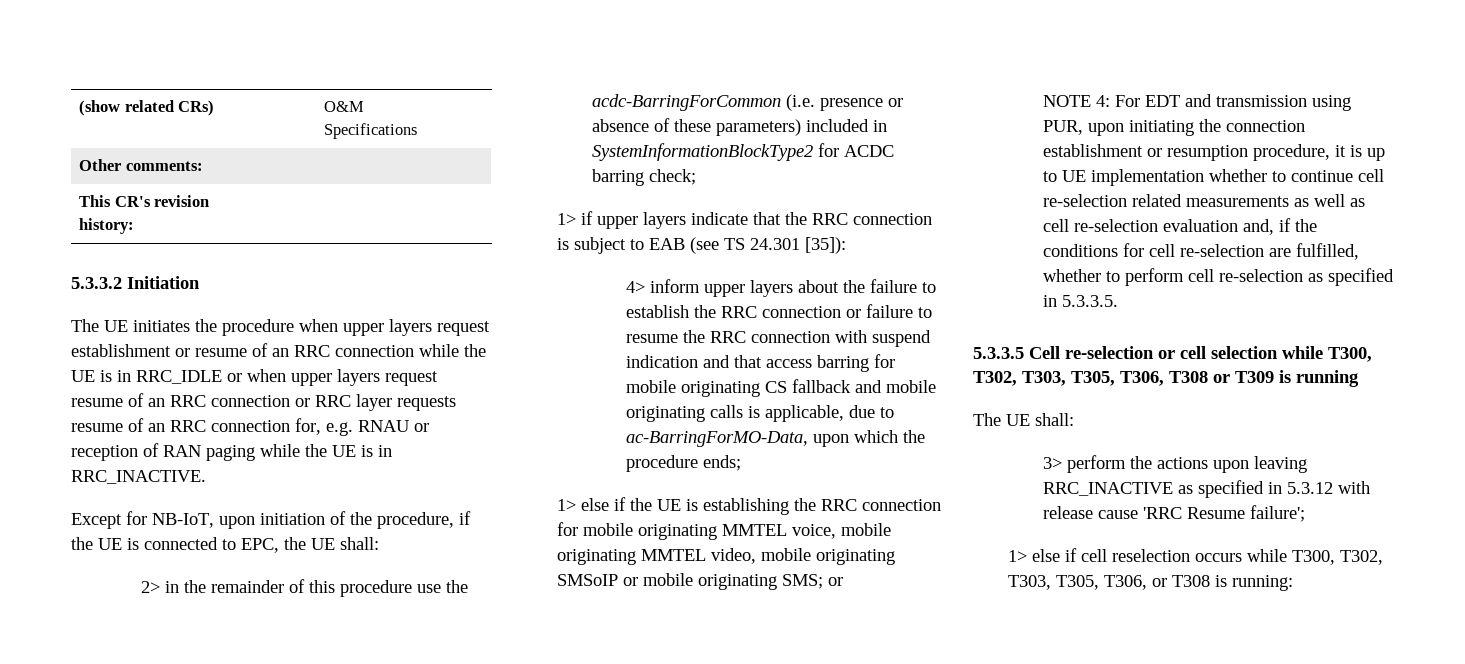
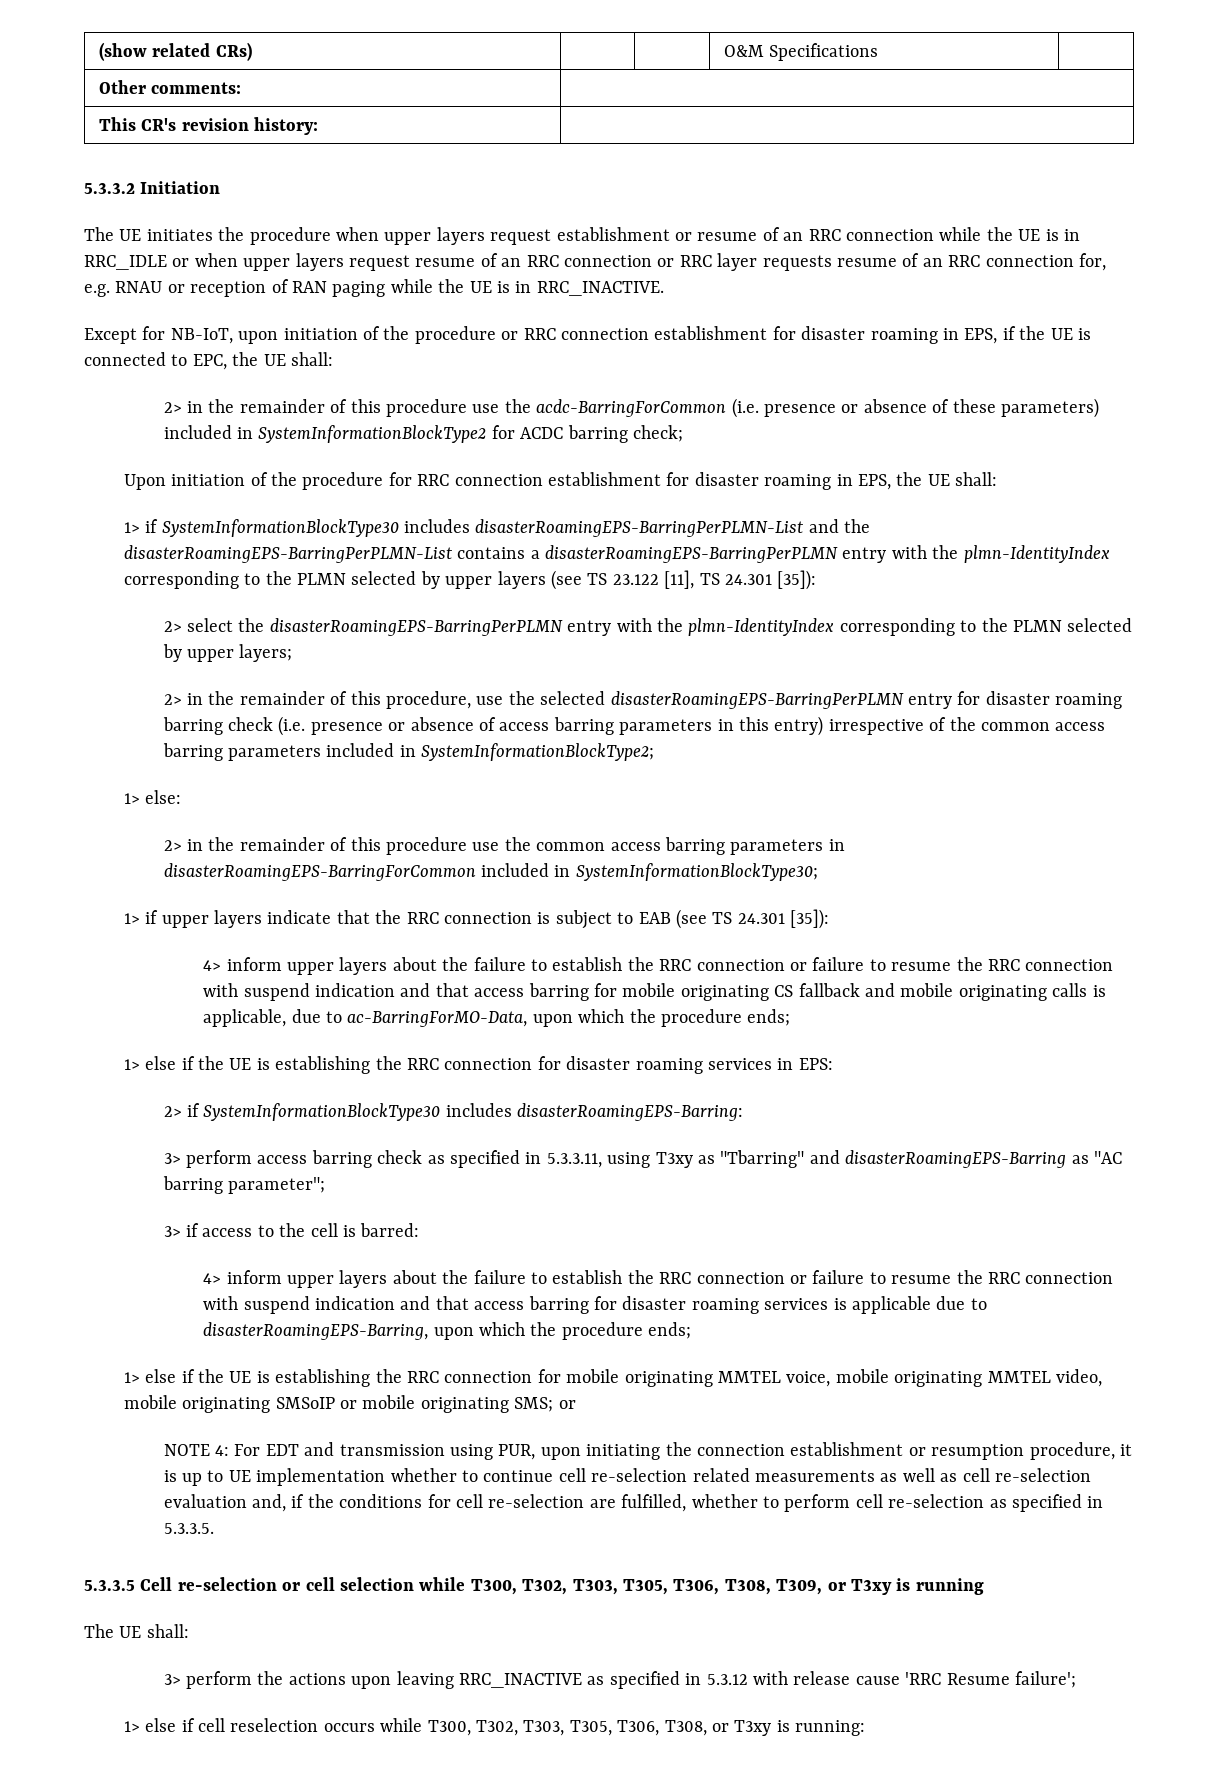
[377,512,454,529] procedure, -> [414,326,998,344] procedure or RRC connection establishment for disaster roaming in EPS,
(696, 177) none -> [123,472,998,490] [123,519,871,537] [123,545,1110,563] [123,570,817,590] [163,618,1133,636] [162,644,293,662] [163,691,1123,709] [162,716,1106,736] [162,743,655,761] [123,790,182,804] [163,837,845,855] [163,863,818,881] // Upon initiation of the procedure for RRC connection establishment for disaster roaming in EPS, the UE shall: // 1> if SystemInformationBlockType30 includes disasterRoamingEPS-BarringPerPLMN-List and the disasterRoamingEPS-BarringPerPLMN-List contains a disasterRoamingEPS-BarringPerPLMN entry with the plmn-IdentityIndex corresponding to the PLMN selected by upper layers (see TS 23.122 [11], TS 24.301 [35]): // 2> select the disasterRoamingEPS-BarringPerPLMN entry with the plmn-IdentityIndex corresponding to the PLMN selected by upper layers; // 2> in the remainder of this procedure, use the selected disasterRoamingEPS-BarringPerPLMN entry for disaster roaming barring check (i.e. presence or absence of access barring parameters in this entry) irrespective of the common access barring parameters included in SystemInformationBlockType2; // 1> else: // 2> in the remainder of this procedure use the common access barring parameters in disasterRoamingEPS-BarringForCommon included in SystemInformationBlockType30;
(742, 463) none -> [123,1056,833,1074] [163,1103,744,1121] [163,1150,1122,1168] [162,1176,325,1194] [163,1223,420,1237] [203,1270,1114,1288] [203,1296,987,1314] [203,1322,692,1340] // 1> else if the UE is establishing the RRC connection for disaster roaming services in EPS: // 2> if SystemInformationBlockType30 includes disasterRoamingEPS-Barring: // 3> perform access barring check as specified in 5.3.3.11, using T3xy as "Tbarring" and disasterRoamingEPS-Barring as "AC barring parameter"; // 3> if access to the cell is barred: // 4> inform upper layers about the failure to establish the RRC connection or failure to resume the RRC connection with suspend indication and that access barring for disaster roaming services is applicable due to disasterRoamingEPS-Barring, upon which the procedure ends;
[1169,371,1274,383] T308 or T309 -> [724,1579,892,1595] T308, T309, or T3xy
[1151,575,1210,587] or T308 -> [664,1720,772,1736] T308, or T3xy

